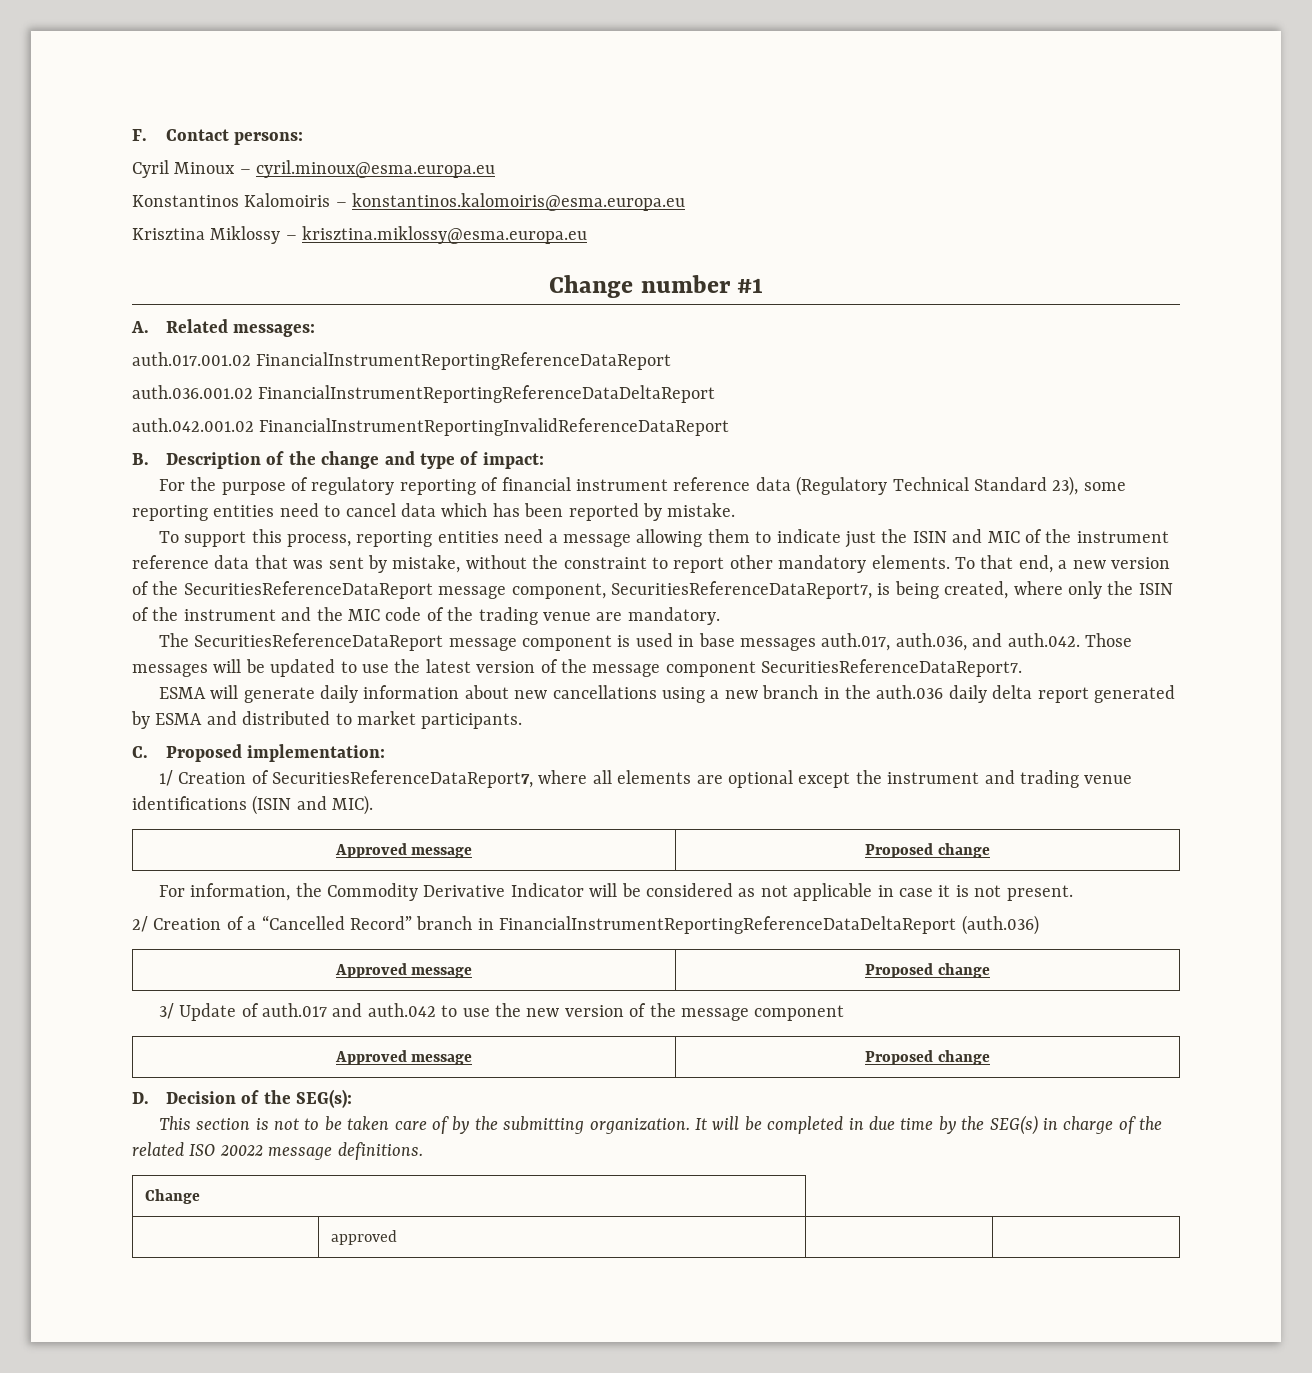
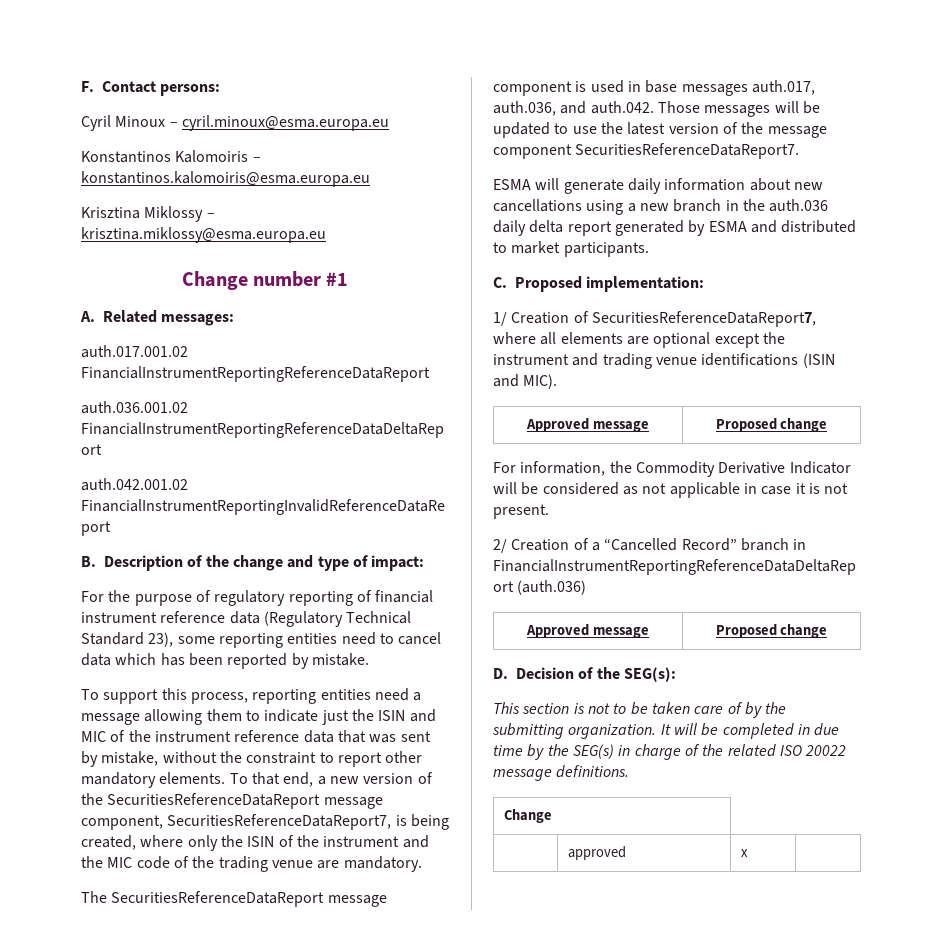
[158,1003,845,1021] [334,1050,473,1065] [865,1050,990,1065] // 3/ Update of auth.017 and auth.042 to use the new version of the message component // Approved message | Proposed change -> (828, 631) none
(397, 1237) none -> [741,849,749,857] x

